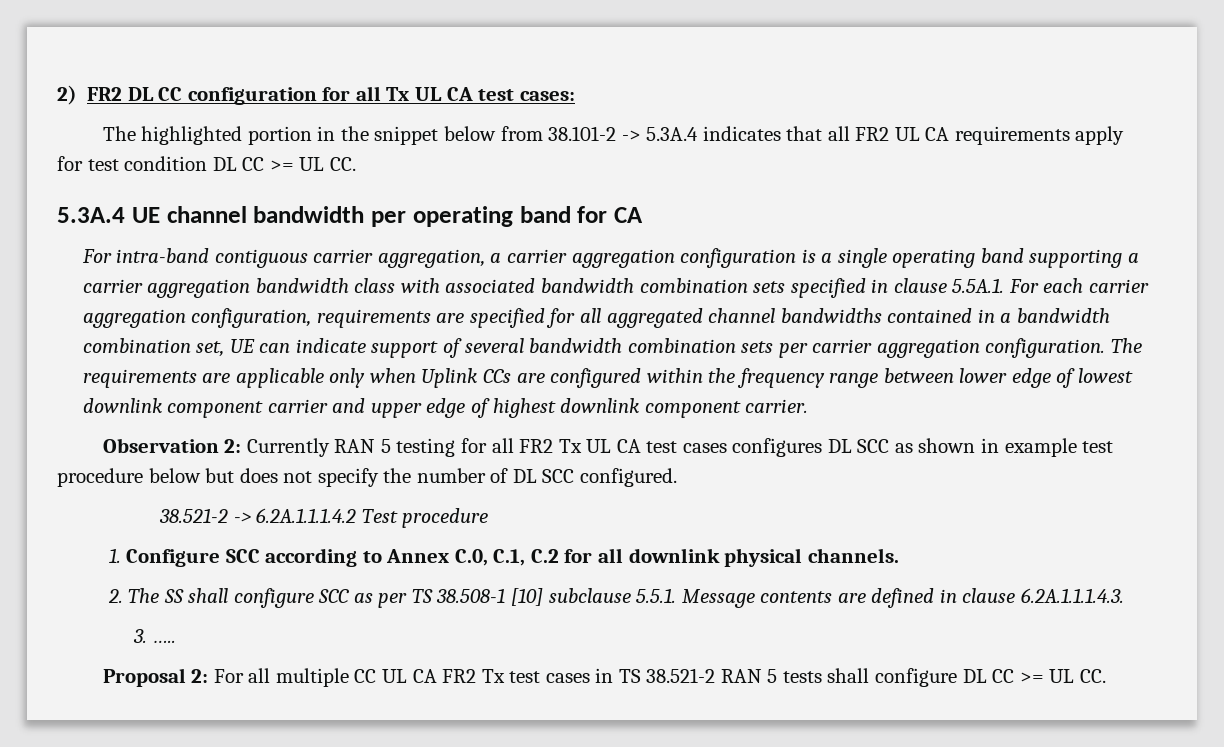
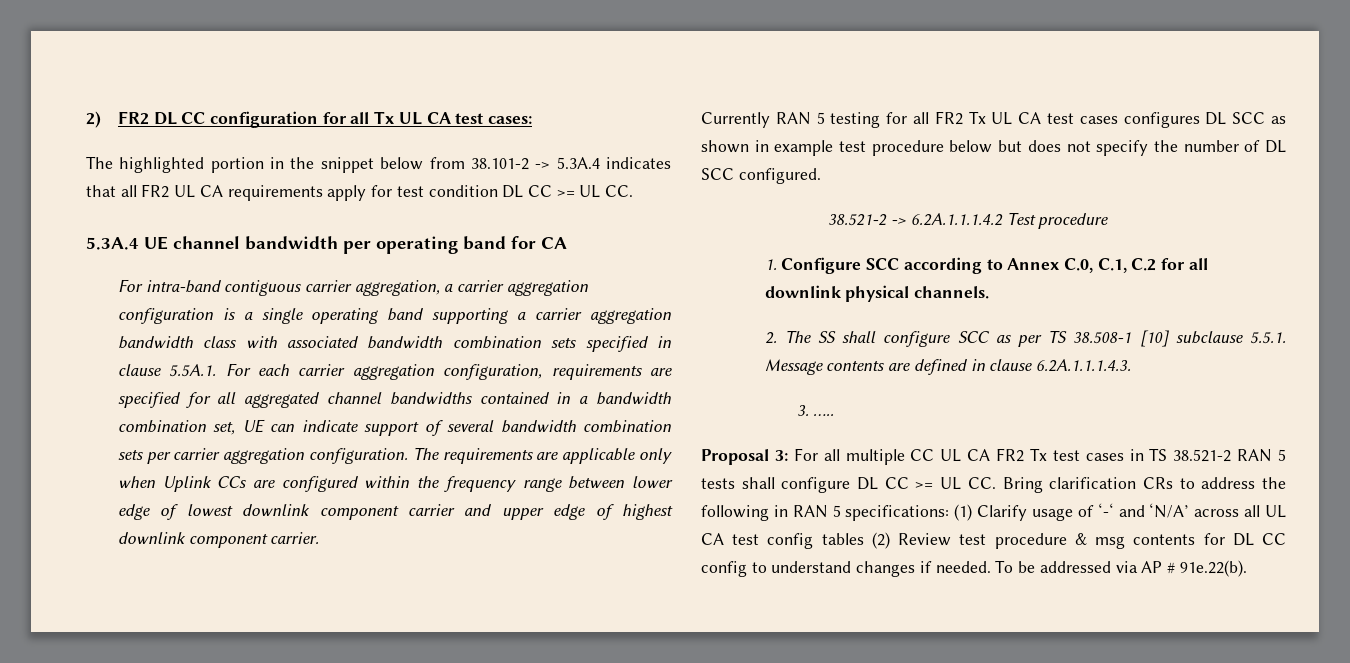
[102,438,242,453] Observation 2: -> (320, 538) none
[191,669,209,683] 2: -> [774,450,788,461] 3:
(1106, 676) none -> [1002,477,1286,493] [701,503,1286,521] [701,532,1286,549] [701,560,1247,577] Bring clarification CRs to address the following in RAN 5 specifications: (1) Clarify usage of ‘-‘ and ‘N/A’ across all UL CA test config tables (2) Review test procedure & msg contents for DL CC config to understand changes if needed. To be addressed via AP # 91e.22(b).

